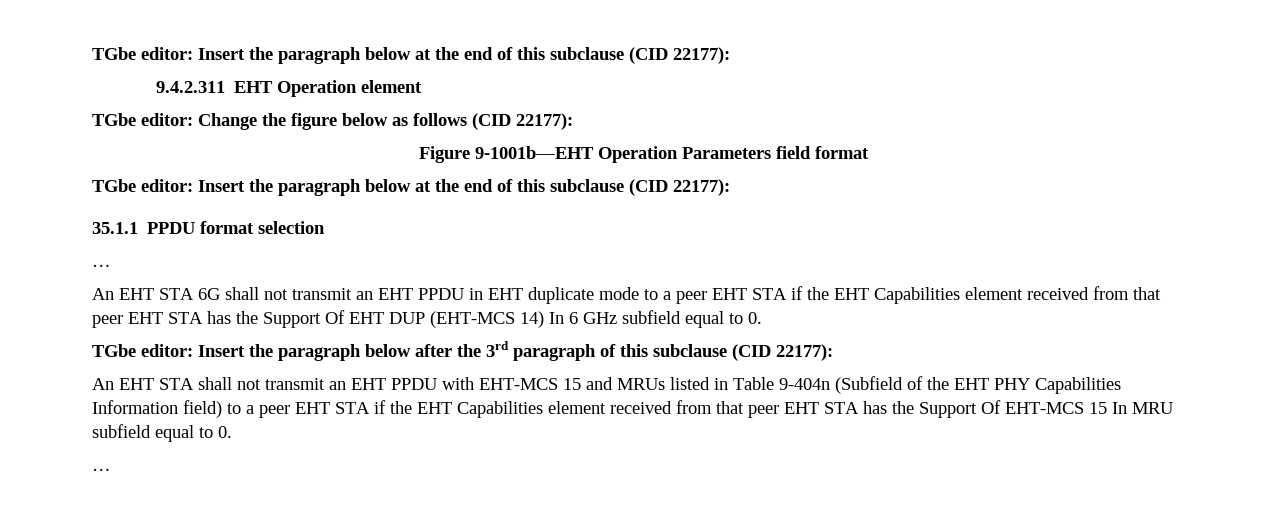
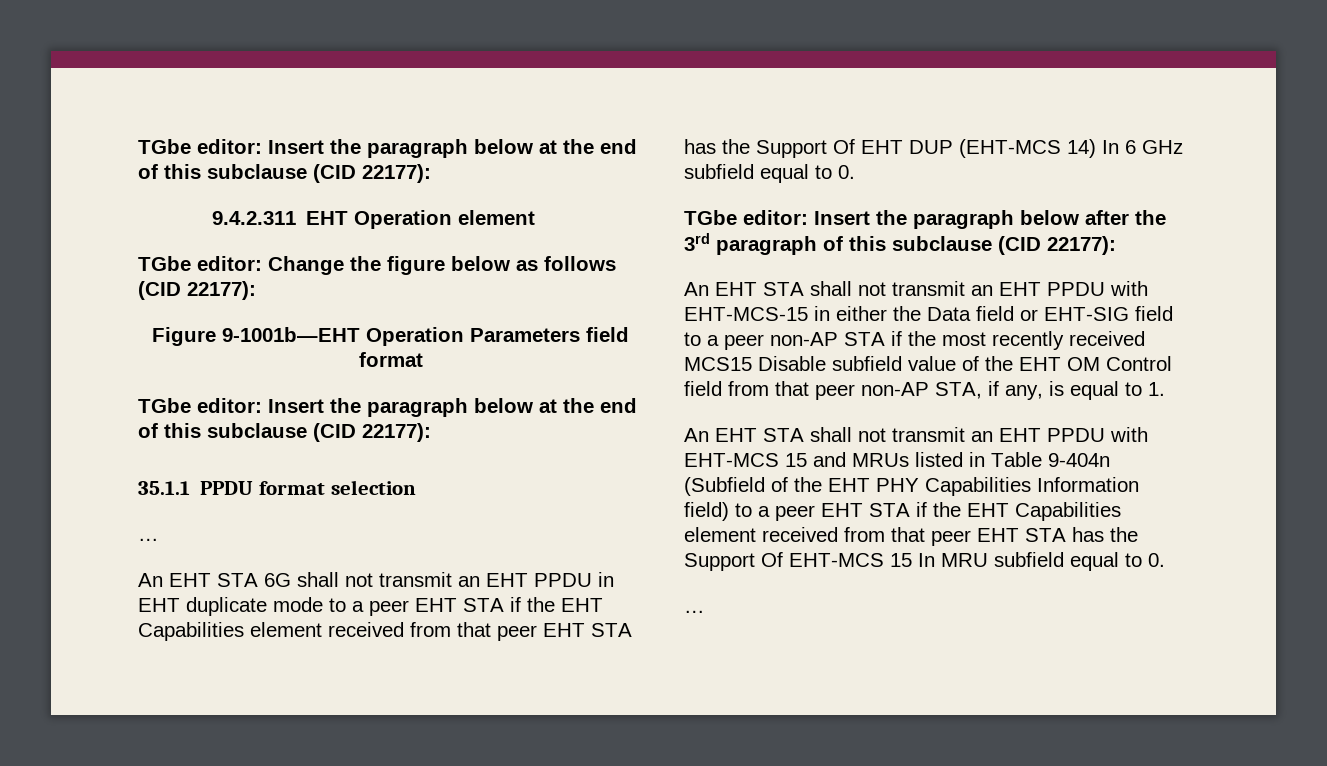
(833, 352) none -> [684,281,1148,296] [684,306,1173,321] [684,331,1145,350] [684,356,1172,371] [684,381,1165,400] // An EHT STA shall not transmit an EHT PPDU with EHT-MCS-15 in either the Data field or EHT-SIG field to a peer non-AP STA if the most recently received MCS15 Disable subfield value of the EHT OM Control field from that peer non-AP STA, if any, is equal to 1.

